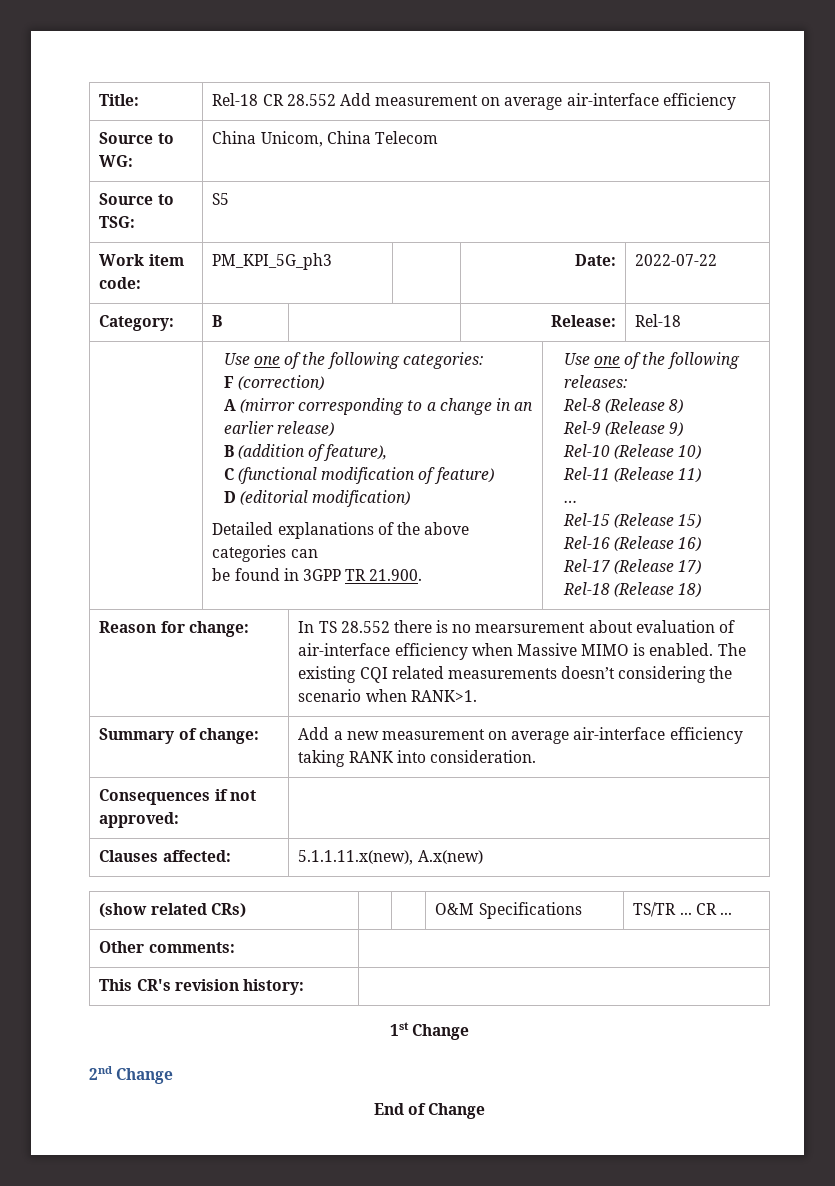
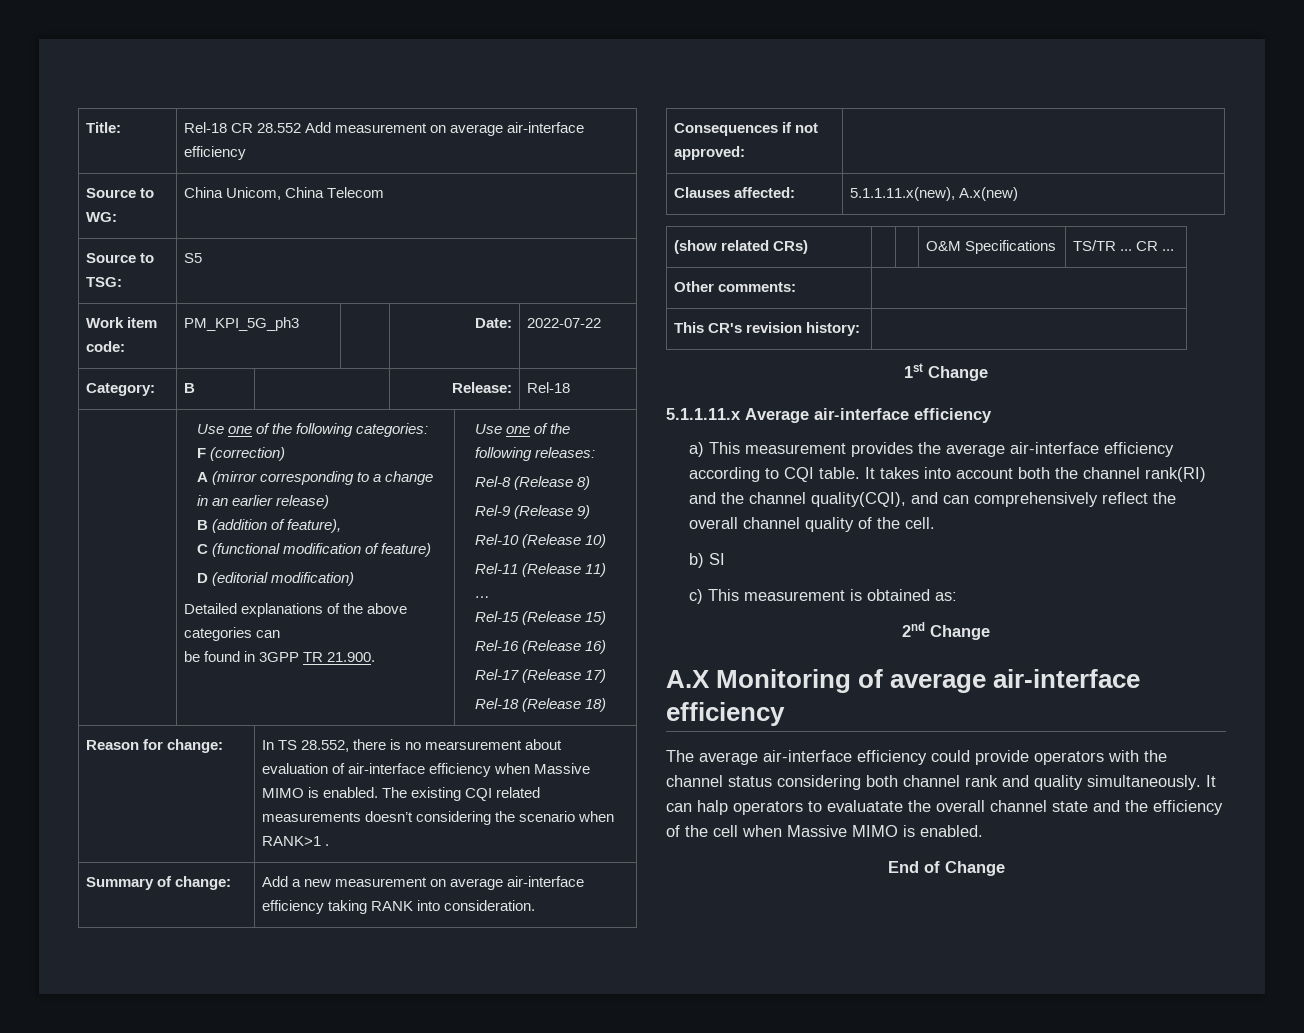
[340,621,390,633] 28.552 -> [300,740,349,752] 28.552,
[410,690,477,702] RANK>1. -> [261,836,329,846] RANK>1 .
[89,1066,174,1084] 2nd Change -> [666,408,992,423] [688,442,1174,457] [688,467,1206,482] [688,492,1176,507] [688,517,935,532] [688,553,725,568] [688,589,957,604] [902,622,990,640] [666,669,1141,693] [666,702,785,726] [666,750,1167,765] [666,775,1216,790] [666,800,1223,815] [666,825,983,837] 5.1.1.11.x Average air-interface efficiency // a) This measurement provides the average air-interface efficiency according to CQI table. It takes into account both the channel rank(RI) and the channel quality(CQI), and can comprehensively reflect the overall channel quality of the cell. // b) SI // c) This measurement is obtained as: // 2nd Change // A.X Monitoring of average air-interface efficiency // The average air-interface efficiency could provide operators with the channel status considering both channel rank and quality simultaneously. It can halp operators to evaluatate the overall channel state and the efficiency of the cell when Massive MIMO is enabled.

